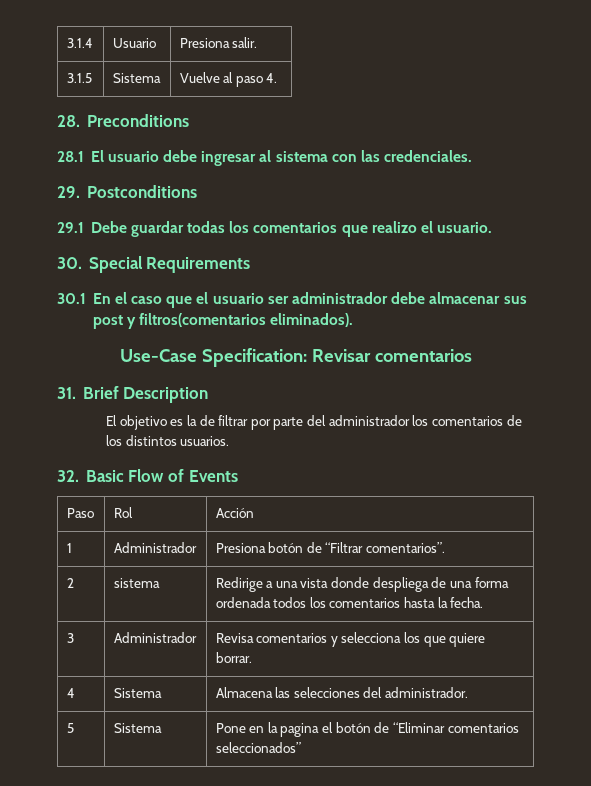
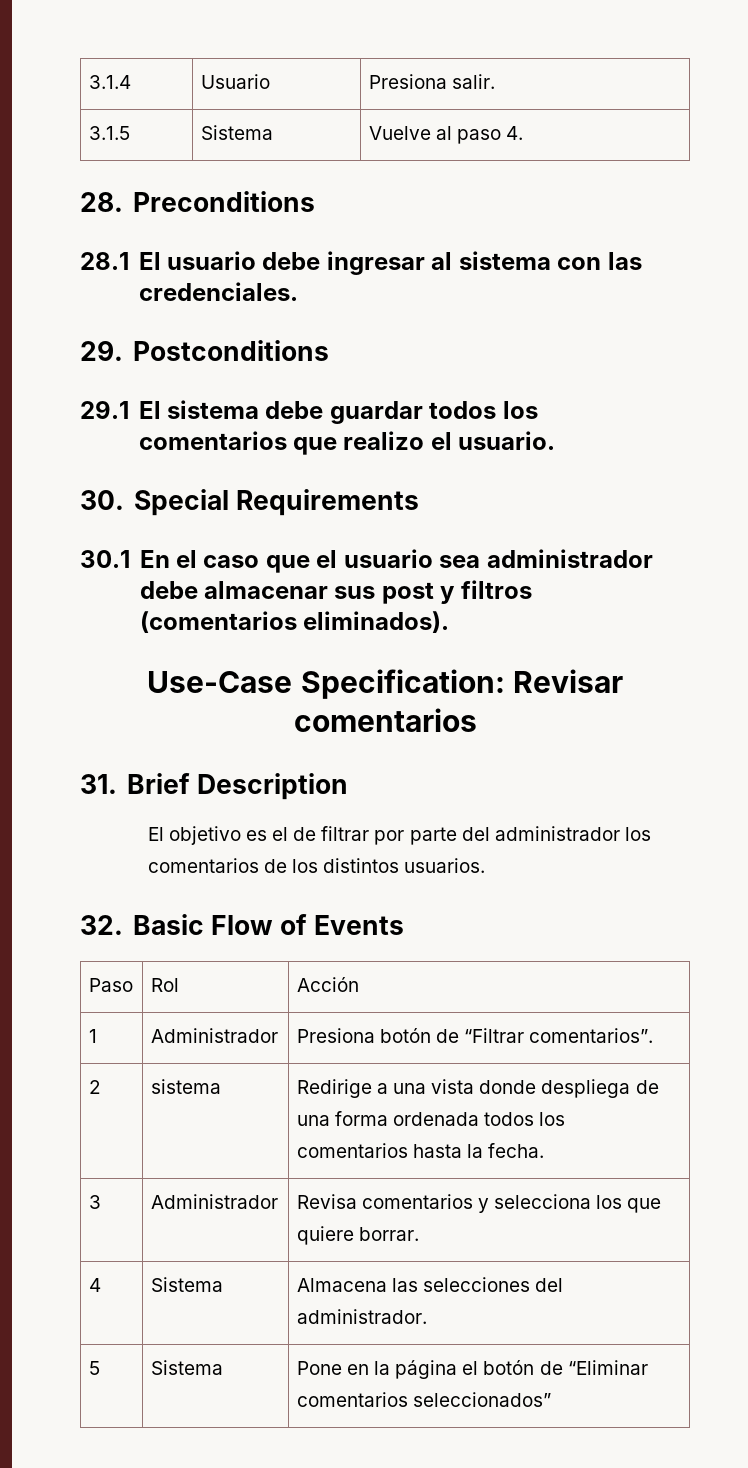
[90,221,226,237] Debe guardar todas -> [138,400,497,424] El sistema debe guardar todos
[267,296,289,304] ser -> [439,555,481,568] sea
[139,313,267,327] filtros(comentarios -> [460,580,532,599] [139,611,297,633] filtros (comentarios
[186,415,197,426] la -> [272,827,289,841] el
[280,723,320,737] pagina -> [395,1360,458,1379] página

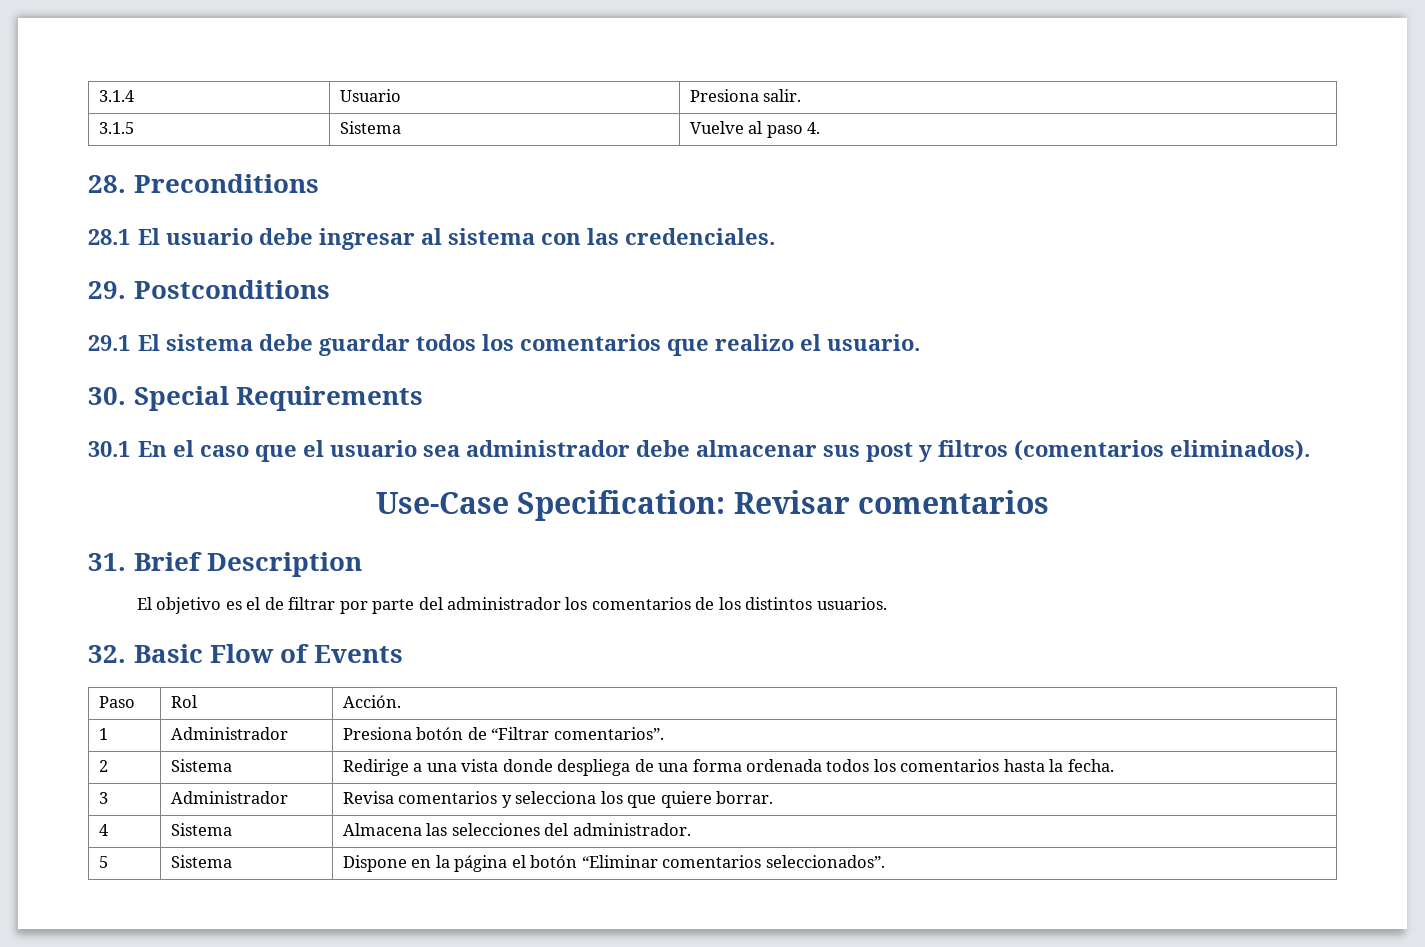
[296,977,359,992] Acción -> [342,695,401,708] Acción.
[150,1079,221,1094] sistema -> [170,759,232,772] Sistema
[296,1361,342,1375] Pone -> [342,855,407,872] Dispone
[539,1361,563,1375] de -> (578, 861) none
[412,1392,551,1407] seleccionados” -> [765,855,885,868] seleccionados”.

